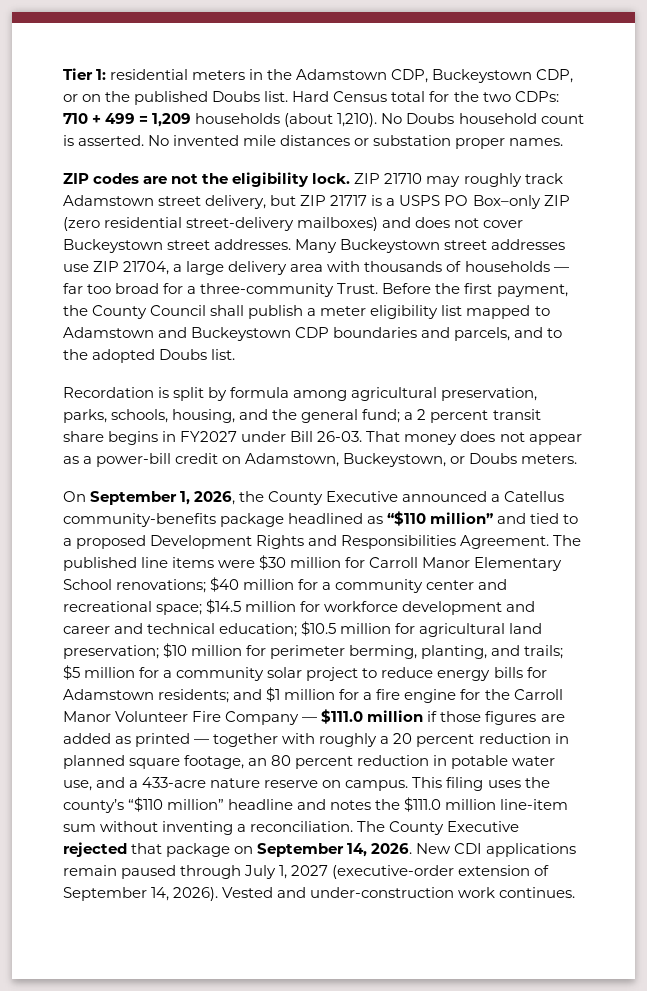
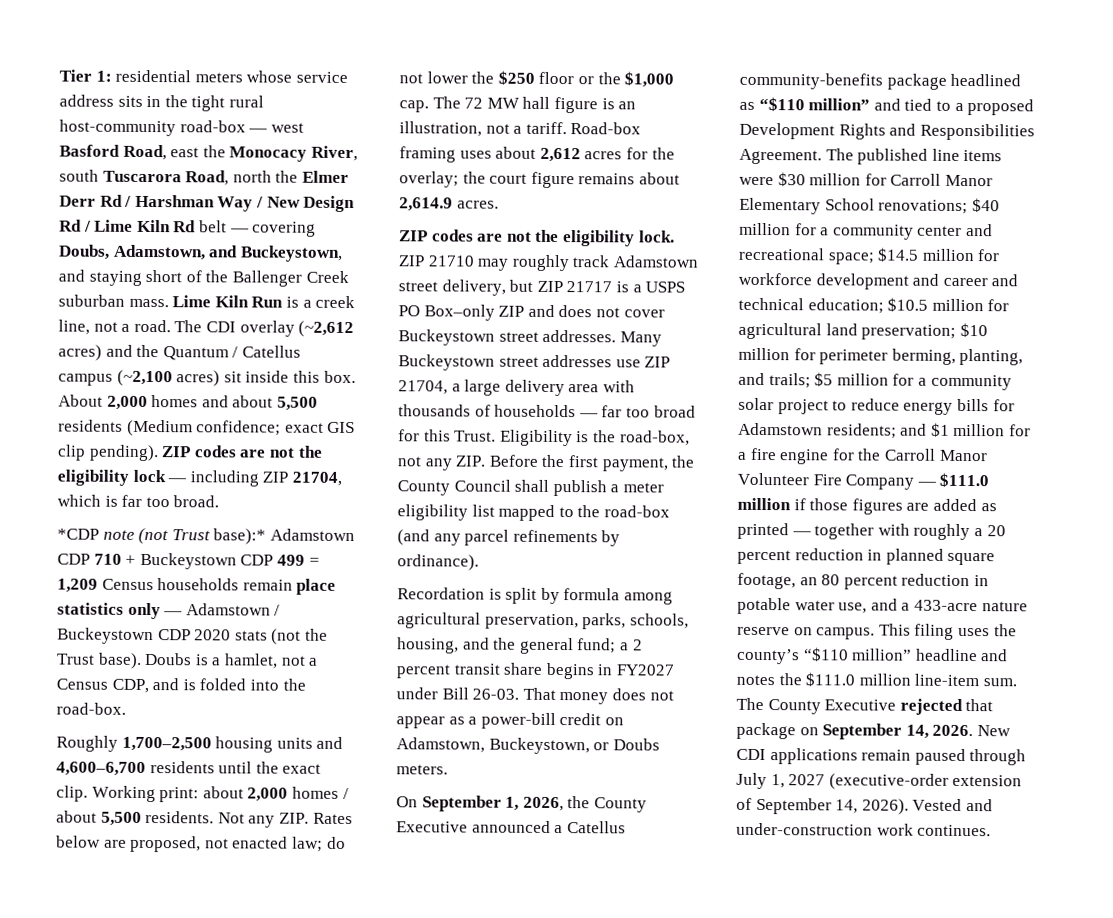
[249,69,574,83] [63,91,559,105] [63,113,584,127] [63,135,564,149] in the Adamstown CDP, Buckeystown CDP, or on the published Doubs list. Hard Census total for the two CDPs: 710 + 499 = 1,209 households (about 1,210). No Doubs household count is asserted. No invented mile distances or substation proper names. -> [246,70,348,83] [59,94,264,112] [59,119,304,137] [59,144,358,162] [59,169,349,186] [59,194,356,213] [59,219,317,237] [58,244,343,262] [58,269,349,287] [58,294,356,309] [58,319,355,338] [58,344,301,361] [58,369,356,387] [58,394,318,411] [58,419,356,437] [57,444,323,462] [57,469,342,487] [57,494,220,508] [57,527,355,545] [57,552,320,570] [57,578,337,595] [57,602,281,620] [57,627,328,645] [56,652,319,669] [56,678,306,694] [56,702,126,715] [56,735,344,753] [56,761,322,776] [56,785,349,803] [56,810,353,828] [56,835,346,853] [399,70,675,88] [399,96,637,114] [399,121,642,137] [399,146,675,163] [399,171,680,189] [399,197,499,212] whose service address sits in the tight rural host-community road-box — west Basford Road, east the Monocacy River, south Tuscarora Road, north the Elmer Derr Rd / Harshman Way / New Design Rd / Lime Kiln Rd belt — covering Doubs, Adamstown, and Buckeystown, and staying short of the Ballenger Creek suburban mass. Lime Kiln Run is a creek line, not a road. The CDI overlay (~2,612 acres) and the Quantum / Catellus campus (~2,100 acres) sit inside this box. About 2,000 homes and about 5,500 residents (Medium confidence; exact GIS clip pending). ZIP codes are not the eligibility lock — including ZIP 21704, which is far too broad. // *CDP note (not Trust base):* Adamstown CDP 710 + Buckeystown CDP 499 = 1,209 Census households remain place statistics only — Adamstown / Buckeystown CDP 2020 stats (not the Trust base). Doubs is a hamlet, not a Census CDP, and is folded into the road-box. // Roughly 1,700–2,500 housing units and 4,600–6,700 residents until the exact clip. Working print: about 2,000 homes / about 5,500 residents. Not any ZIP. Rates below are proposed, not enacted law; do not lower the $250 floor or the $1,000 cap. The 72 MW hall figure is an illustration, not a tariff. Road-box framing uses about 2,612 acres for the overlay; the court figure remains about 2,614.9 acres.
[63,217,379,231] (zero residential street-delivery mailboxes) -> (525, 311) none
[187,283,379,297] a three-community Trust. -> [423,429,690,447] [397,455,487,471] this Trust. Eligibility is the road-box, not any ZIP.
[63,327,563,341] [63,349,236,363] Adamstown and Buckeystown CDP boundaries and parcels, and to the adopted Doubs list. -> [577,505,670,518] [397,529,621,547] [397,554,479,571] the road-box (and any parcel refinements by ordinance).
[63,821,354,835] sum without inventing a reconciliation. -> [982,678,1017,687] sum.

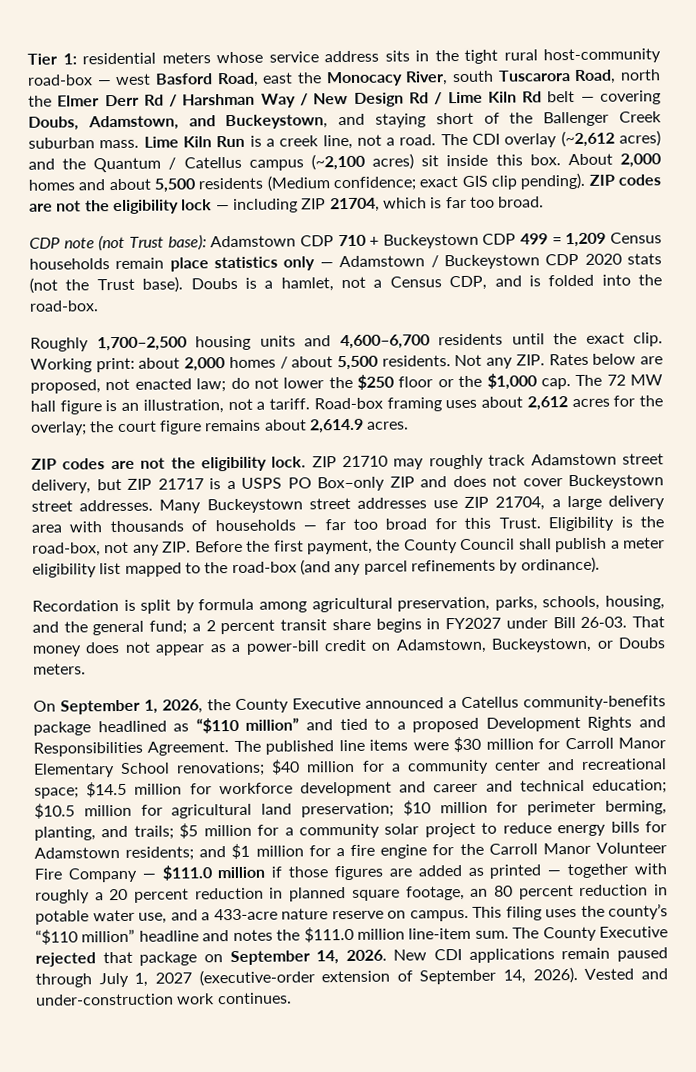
[57,528,99,540] *CDP -> [29,237,60,249] CDP
[213,528,267,545] base):* -> [167,234,207,251] base):

